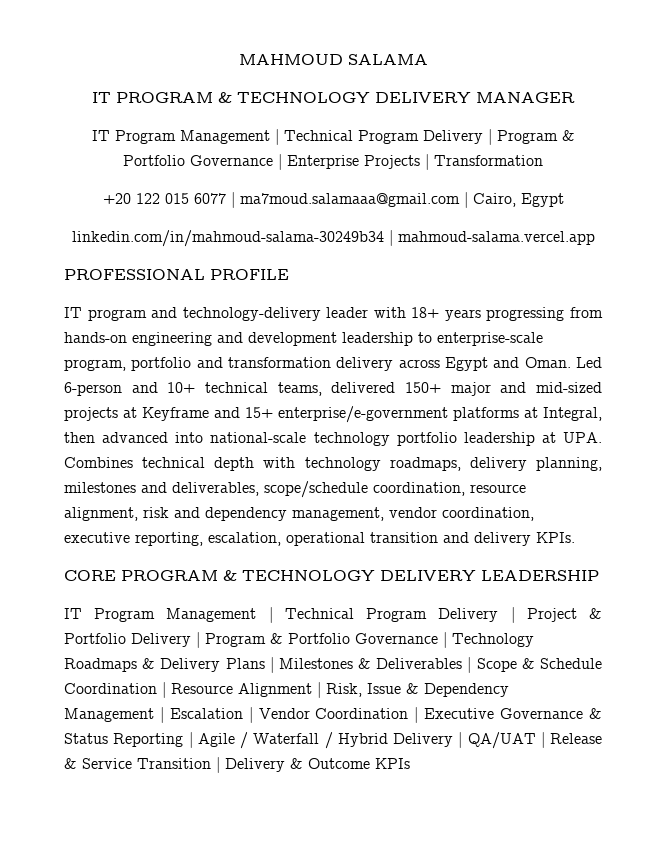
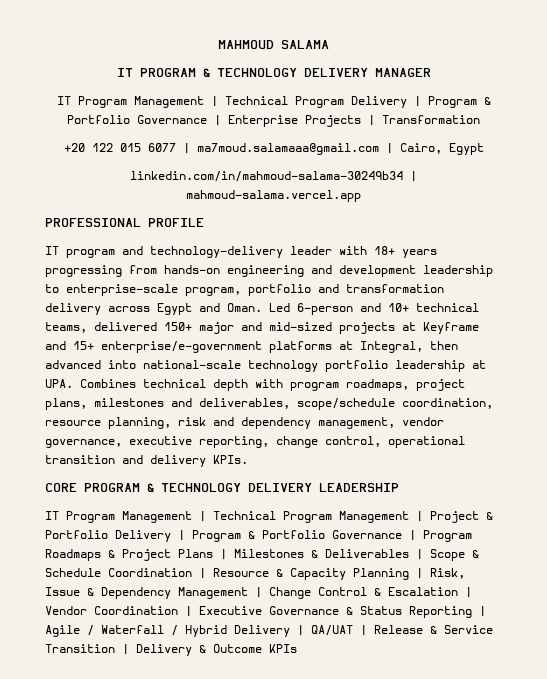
[304,457,602,471] technology roadmaps, delivery planning, -> [290,379,465,391] [45,398,87,410] program roadmaps, project plans,
[64,507,138,521] alignment, -> [108,417,171,429] planning,
[442,507,534,521] coordination, -> [45,439,122,448] governance,
[208,532,281,546] escalation, -> [276,436,381,448] change control,
[438,608,499,622] Delivery -> [339,511,409,523] Management
[452,633,534,647] Technology -> [423,530,472,542] Program
[160,658,221,672] Delivery -> [122,549,171,561] Project
[238,683,312,697] Alignment -> [276,568,409,580] & Capacity Planning
(164, 715) none -> [269,587,381,599] Change Control &

